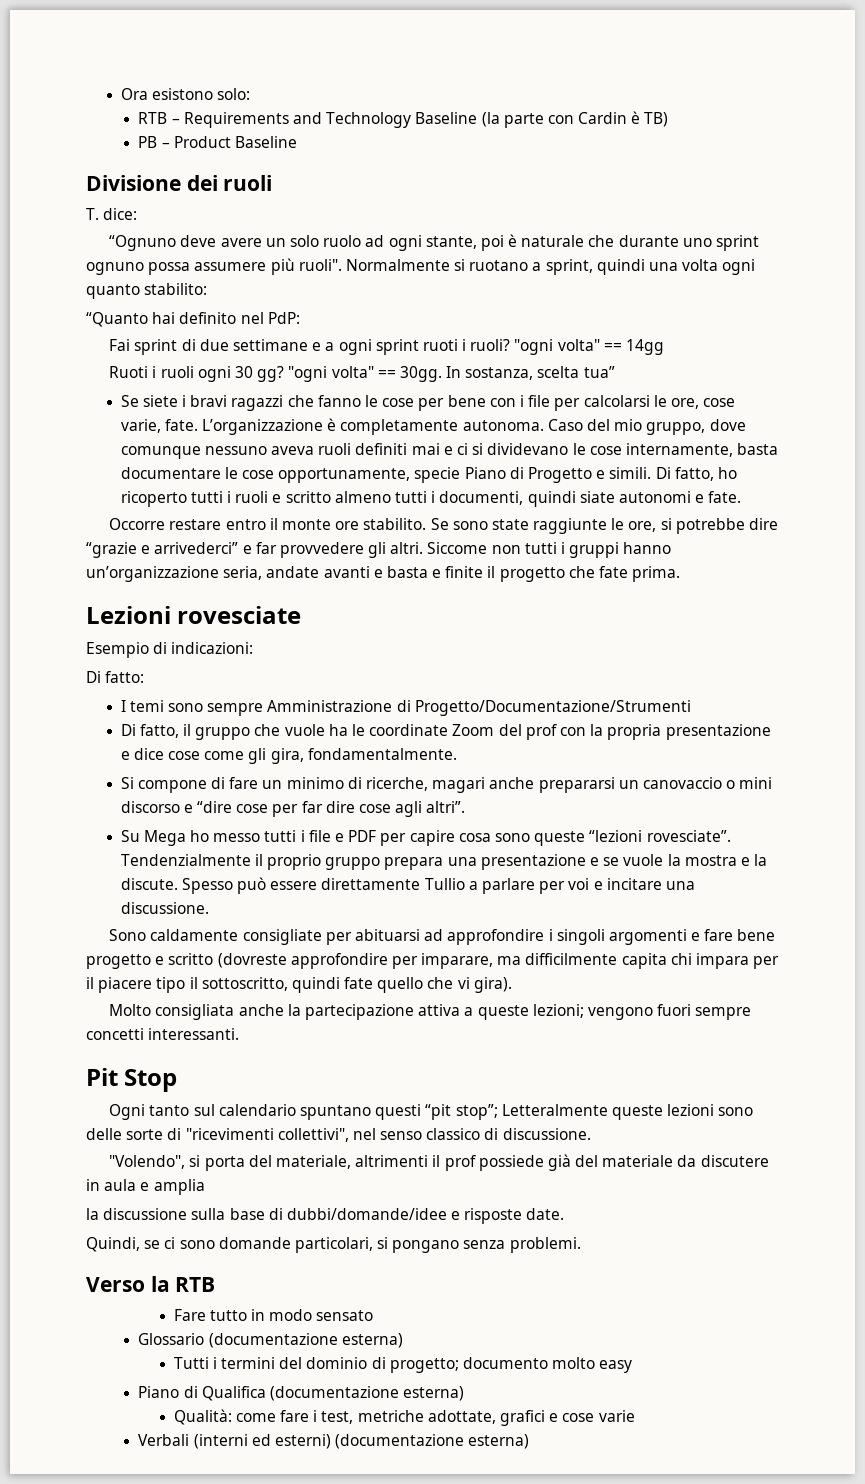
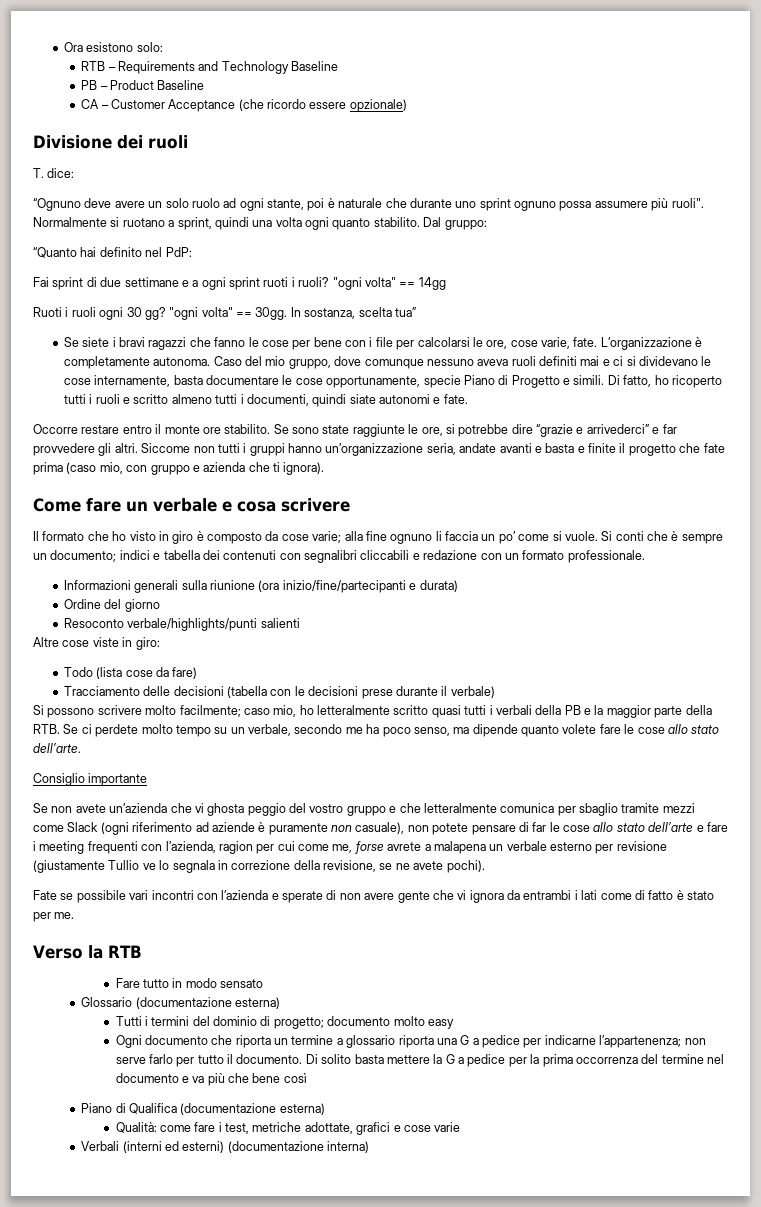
[481,111,669,128] [138,136,297,148] (la parte con Cardin è TB) // PB – Product Baseline -> [81,80,205,90] [81,99,407,112] // PB – Product Baseline // CA – Customer Acceptance (che ricordo essere opzionale)
[144,283,208,295] stabilito: -> [373,217,487,230] stabilito. Dal gruppo:
[632,566,681,582] [86,606,302,624] [86,642,254,658] [86,671,145,683] [120,700,691,716] [120,724,771,740] [120,748,457,764] [120,777,773,793] [120,801,466,817] [120,830,731,846] [120,854,768,870] [120,877,695,894] [120,902,209,914] [109,929,776,945] [86,953,780,969] [86,977,512,993] [109,1004,752,1020] [86,1028,240,1040] [86,1068,178,1092] [109,1104,754,1120] [86,1128,591,1142] [109,1154,769,1171] [86,1179,205,1195] [86,1208,565,1224] [86,1237,581,1253] prima. // Lezioni rovesciate // Esempio di indicazioni: // Di fatto: // I temi sono sempre Amministrazione di Progetto/Documentazione/Strumenti // Di fatto, il gruppo che vuole ha le coordinate Zoom del prof con la propria presentazione e dice cose come gli gira, fondamentalmente. // Si compone di fare un minimo di ricerche, magari anche prepararsi un canovaccio o mini discorso e “dire cose per far dire cose agli altri”. // Su Mega ho messo tutti i file e PDF per capire cosa sono queste “lezioni rovesciate”. Tendenzialmente il proprio gruppo prepara una presentazione e se vuole la mostra e la discute. Spesso può essere direttamente Tullio a parlare per voi e incitare una discussione. // Sono caldamente consigliate per abituarsi ad approfondire i singoli argomenti e fare bene progetto e scritto (dovreste approfondire per imparare, ma difficilmente capita chi impara per il piacere tipo il sottoscritto, quindi fate quello che vi gira). // Molto consigliata anche la partecipazione attiva a queste lezioni; vengono fuori sempre concetti interessanti. // Pit Stop // Ogni tanto sul calendario spuntano questi “pit stop”; Letteralmente queste lezioni sono delle sorte di "ricevimenti collettivi", nel senso classico di discussione. // "Volendo", si porta del materiale, altrimenti il prof possiede già del materiale da discutere in aula e amplia // la discussione sulla base di dubbi/domande/idee e risposte date. // Quindi, se ci sono domande particolari, si pongano senza problemi. -> [33,462,325,475] [33,498,350,512] [33,531,723,544] [33,550,645,563] [63,580,458,593] [63,599,160,612] [63,618,300,631] [33,637,160,650] [63,667,198,679] [63,686,495,699] [33,705,712,718] [33,724,720,737] [33,743,81,753] [33,773,148,786] [33,803,695,816] [33,822,728,835] [33,841,667,854] [33,860,485,873] [33,890,714,903] [33,912,75,922] prima (caso mio, con gruppo e azienda che ti ignora). // Come fare un verbale e cosa scrivere // Il formato che ho visto in giro è composto da cose varie; alla fine ognuno li faccia un po’ come si vuole. Si conti che è sempre un documento; indici e tabella dei contenuti con segnalibri cliccabili e redazione con un formato professionale. // Informazioni generali sulla riunione (ora inizio/fine/partecipanti e durata) // Ordine del giorno // Resoconto verbale/highlights/punti salienti // Altre cose viste in giro: // Todo (lista cose da fare) // Tracciamento delle decisioni (tabella con le decisioni prese durante il verbale) // Si possono scrivere molto facilmente; caso mio, ho letteralmente scritto quasi tutti i verbali della PB e la maggior parte della RTB. Se ci perdete molto tempo su un verbale, secondo me ha poco senso, ma dipende quanto volete fare le cose allo stato dell’arte. // Consiglio importante // Se non avete un’azienda che vi ghosta peggio del vostro gruppo e che letteralmente comunica per sbaglio tramite mezzi come Slack (ogni riferimento ad aziende è puramente non casuale), non potete pensare di far le cose allo stato dell’arte e fare i meeting frequenti con l’azienda, ragion per cui come me, forse avrete a malapena un verbale esterno per revisione (giustamente Tullio ve lo segnala in correzione della revisione, se ne avete pochi). // Fate se possibile vari incontri con l’azienda e sperate di non avere gente che vi ignora da entrambi i lati come di fatto è stato per me.
(633, 1366) none -> [115,1035,706,1048] [115,1054,725,1067] [115,1073,307,1086] // Ogni documento che riporta un termine a glossario riporta una G a pedice per indicarne l’appartenenza; non serve farlo per tutto il documento. Di solito basta mettere la G a pedice per la prima occorrenza del termine nel documento e va più che bene così
[468,1434,530,1449] esterna) -> [327,1141,370,1153] interna)

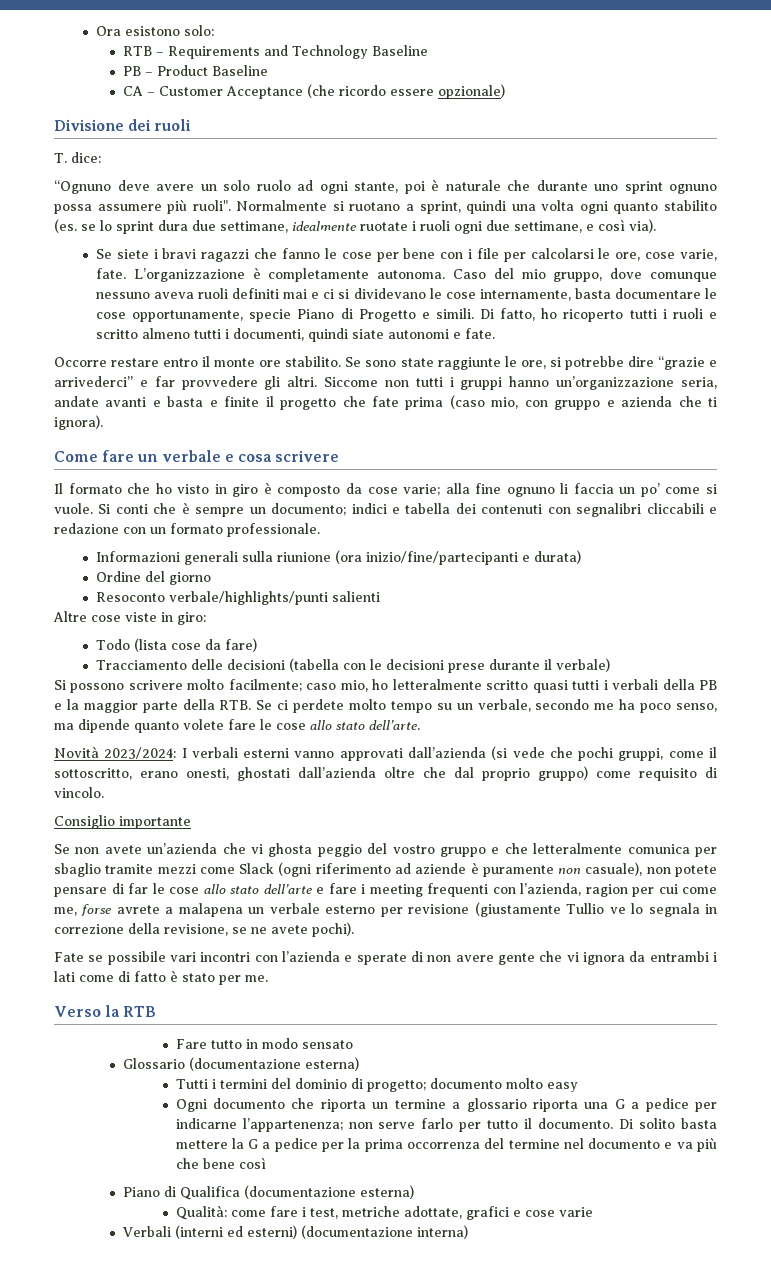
[373,217,487,230] [33,247,192,258] [33,277,446,290] [33,307,416,320] stabilito. Dal gruppo: // “Quanto hai definito nel PdP: // Fai sprint di due settimane e a ogni sprint ruoti i ruoli? "ogni volta" == 14gg // Ruoti i ruoli ogni 30 gg? "ogni volta" == 30gg. In sostanza, scelta tua” -> [663,200,717,211] [54,219,656,234] stabilito (es. se lo sprint dura due settimane, idealmente ruotate i ruoli ogni due settimane, e così via).
(81, 748) none -> [54,746,718,761] [54,766,717,781] [54,787,104,798] // Novità 2023/2024: I verbali esterni vanno approvati dall’azienda (si vede che pochi gruppi, come il sottoscritto, erano onesti, ghostati dall’azienda oltre che dal proprio gruppo) come requisito di vincolo.

